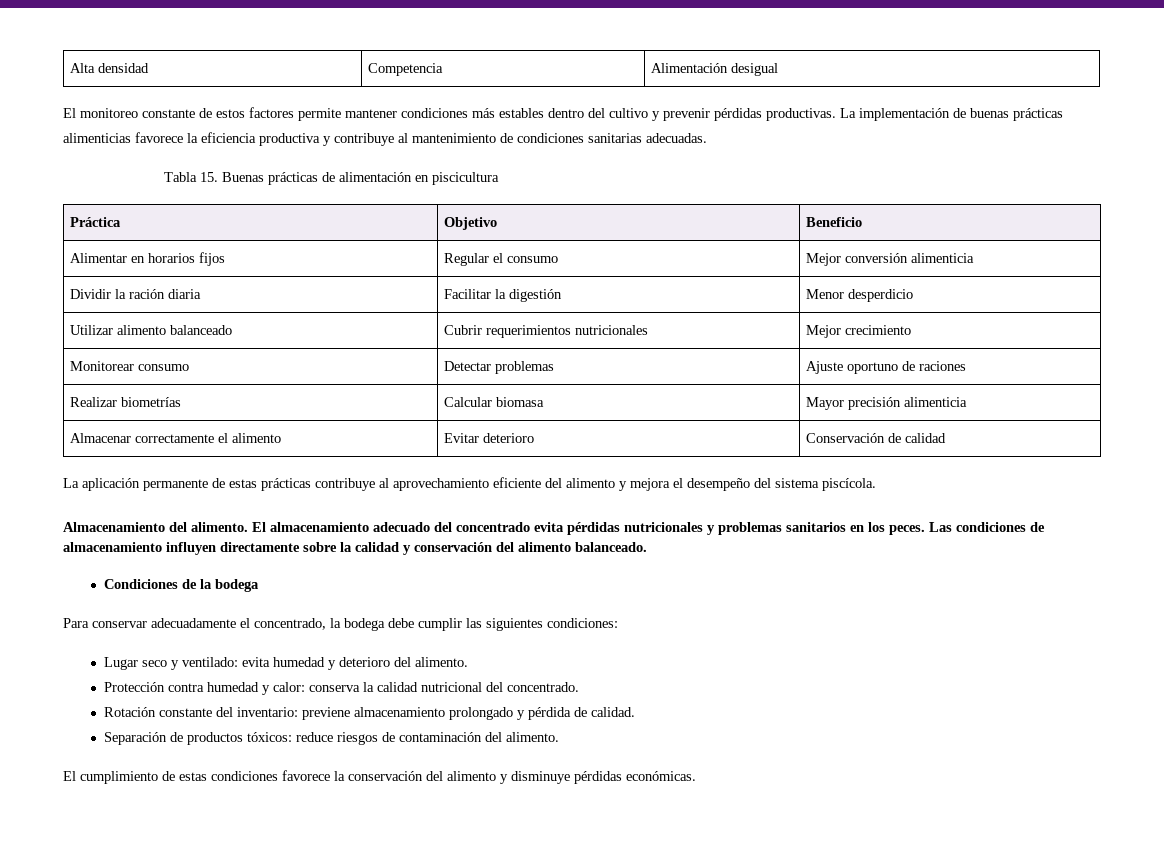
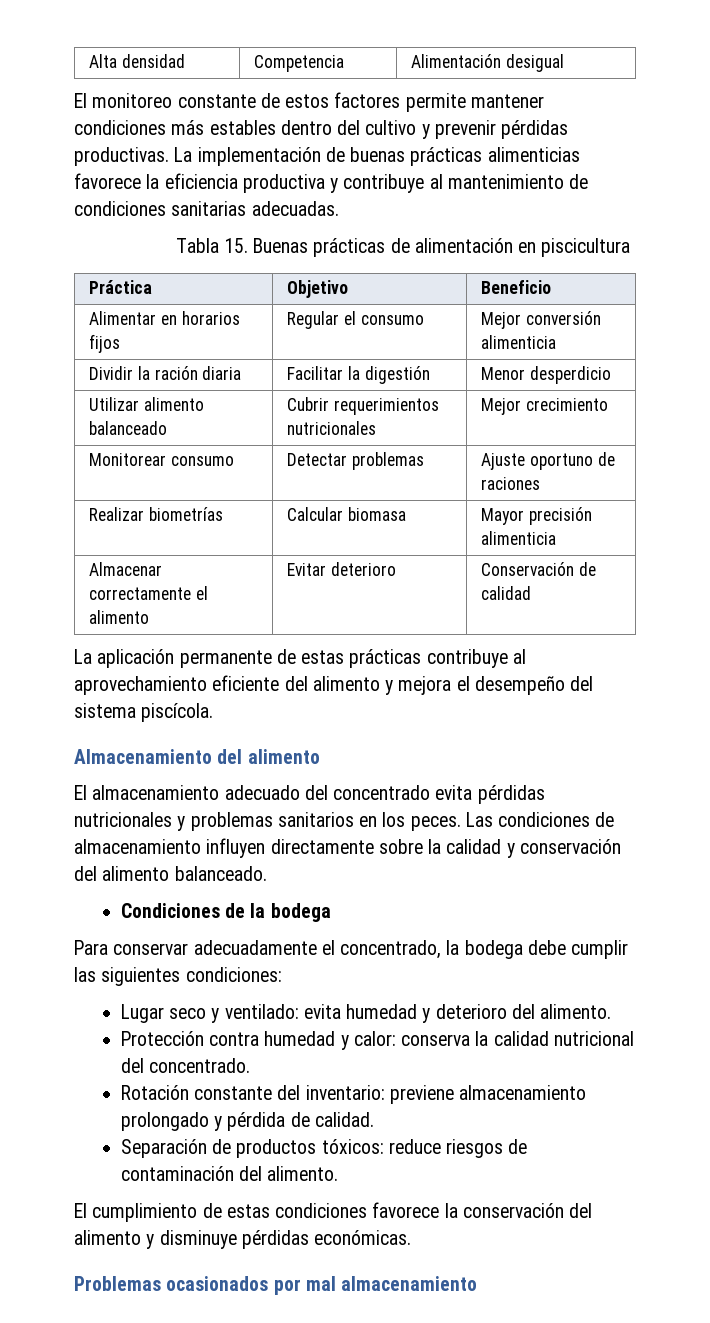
[191,522,248,532] alimento. -> [247,749,320,764] alimento //
(696, 776) none -> [74,1276,478,1295] // Problemas ocasionados por mal almacenamiento

